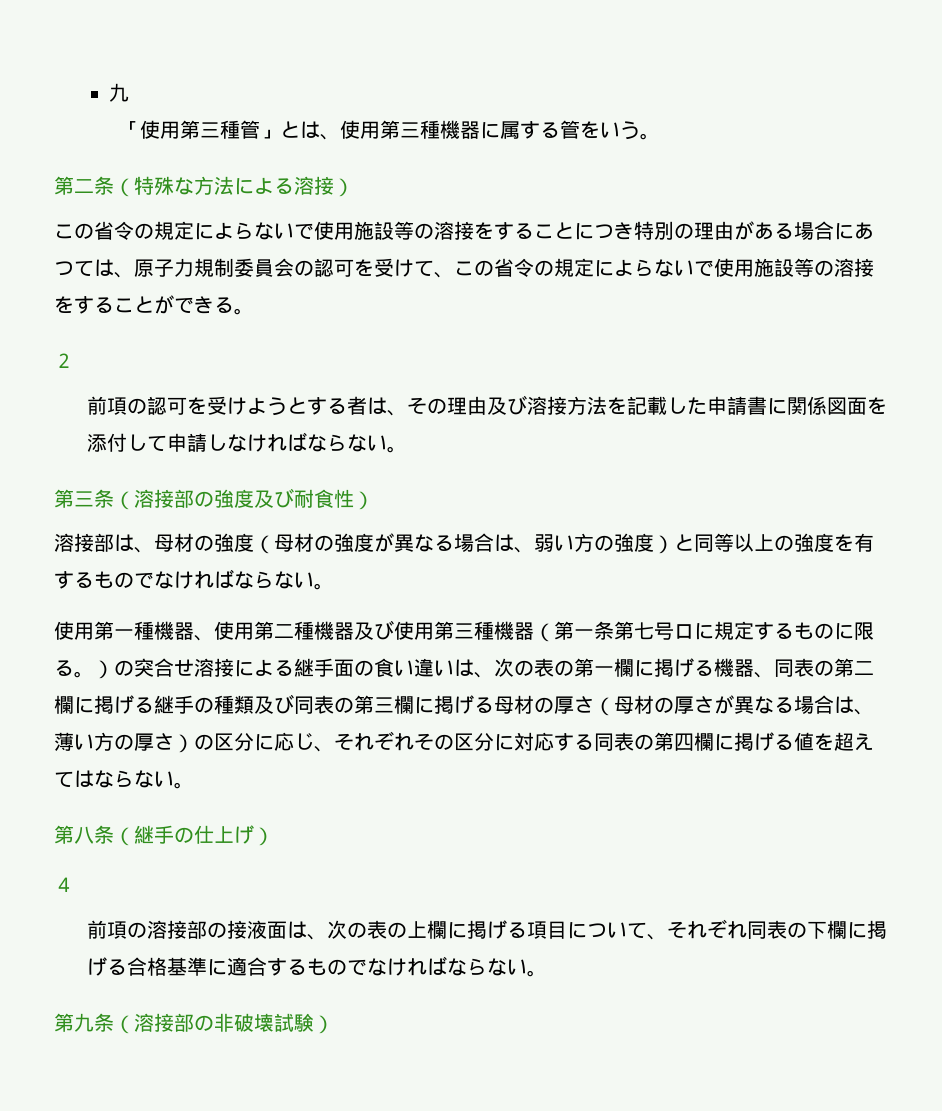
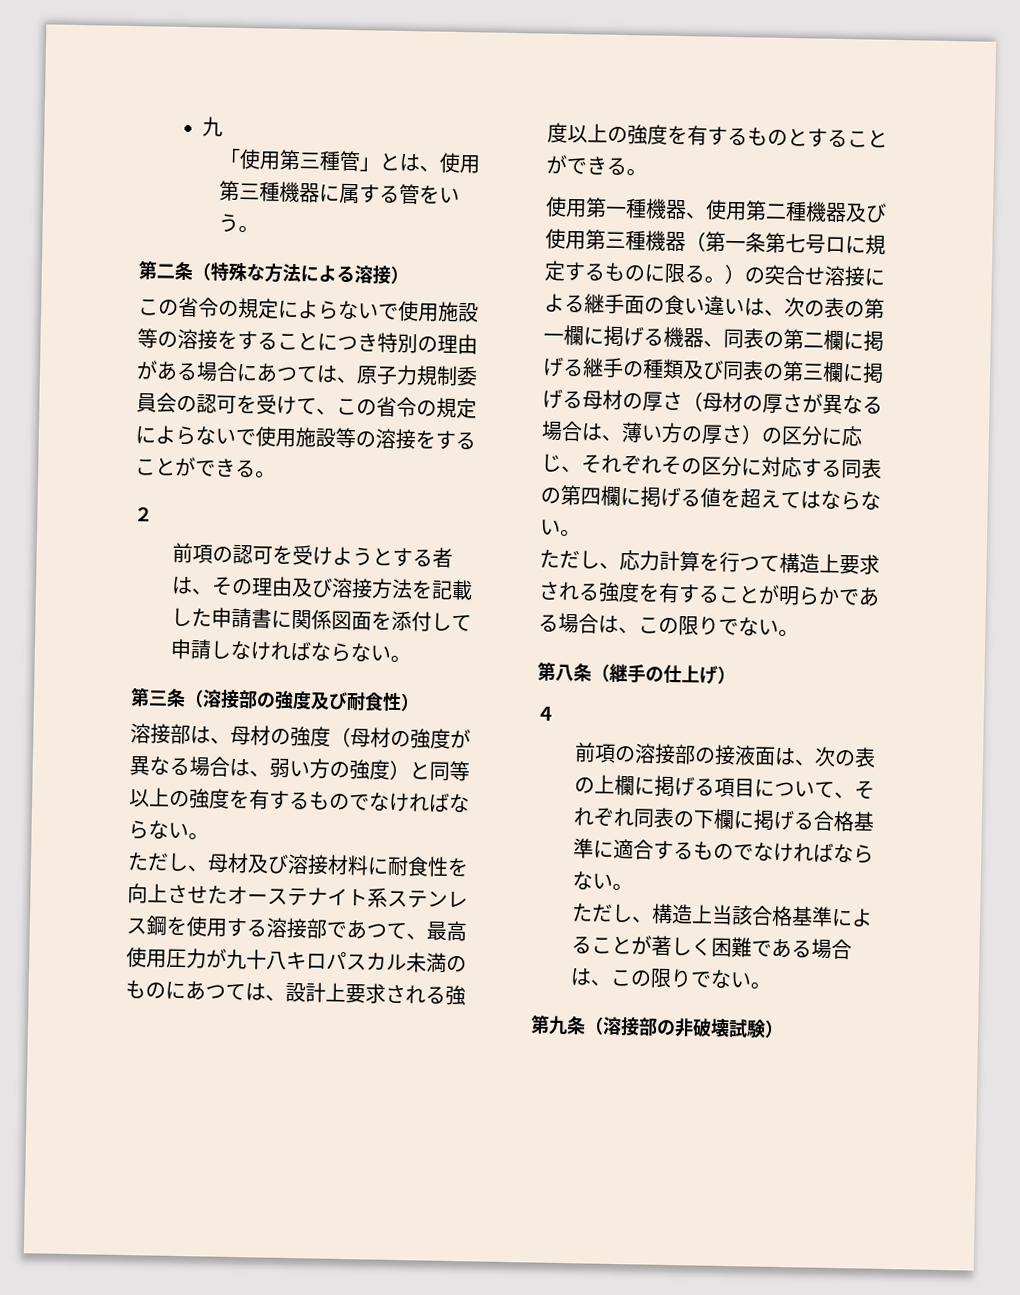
(334, 586) none -> [127,852,469,877] [127,883,468,909] [126,915,467,942] [126,947,467,973] [125,980,466,1006] [547,122,888,148] [546,154,647,177] // ただし、母材及び溶接材料に耐食性を向上させたオーステナイト系ステンレス鋼を使用する溶接部であつて、最高使用圧力が九十八キロパスカル未満のものにあつては、設計上要求される強度以上の強度を有するものとすることができる。
(194, 785) none -> [539,549,880,575] [538,581,880,607] [538,612,799,638] // ただし、応力計算を行つて構造上要求される強度を有することが明らかである場合は、この限りでない。
(547, 973) none -> [571,903,874,927] [571,935,853,960] [570,967,772,990] // ただし、構造上当該合格基準によることが著しく困難である場合は、この限りでない。

